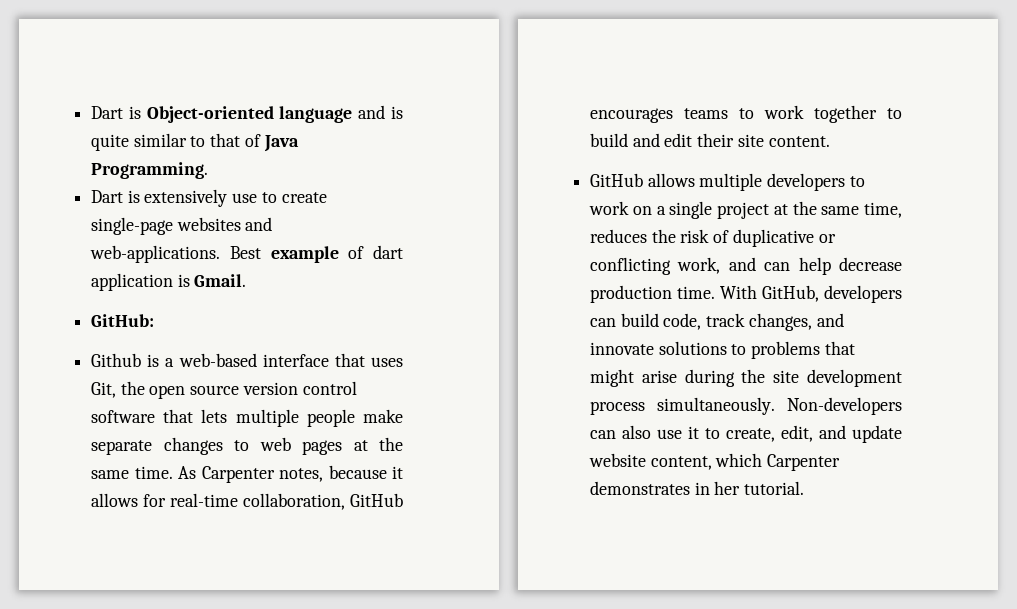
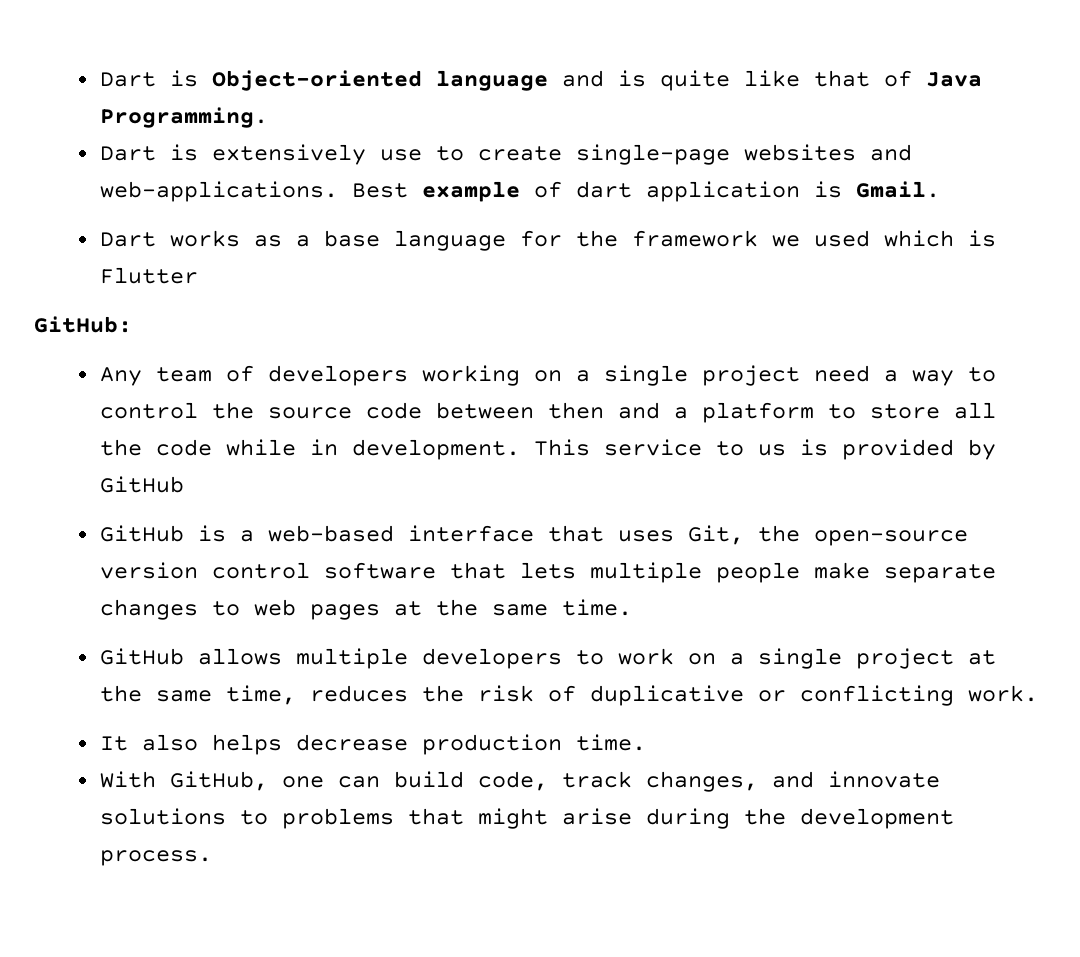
[133,133,206,147] similar to -> [744,70,801,87] like
[90,314,154,327] [90,353,141,367] GitHub: // Github -> [100,230,997,251] [100,267,199,284] [34,316,132,333] [100,365,997,386] [100,402,997,423] [100,439,997,460] [100,476,185,493] [100,525,185,542] Dart works as a base language for the framework we used which is Flutter // GitHub: // Any team of developers working on a single project need a way to control the source code between then and a platform to store all the code while in development. This service to us is provided by GitHub // GitHub
[149,385,240,399] open source -> [814,530,969,546] open-source
[177,465,403,483] [90,493,403,510] [589,105,902,123] [589,133,830,147] As Carpenter notes, because it allows for real-time collaboration, GitHub encourages teams to work together to build and edit their site content. -> (633, 607) none
[677,257,831,275] work, and can help -> [968,685,1039,702] [100,734,283,755] work. // It also helps
(715, 292) none -> (647, 742) //
[824,285,902,303] developers -> [282,776,325,788] one
[773,369,902,387] [589,397,902,415] [589,425,902,443] [588,453,841,471] [589,481,805,495] site development process simultaneously. Non-developers can also use it to create, edit, and update website content, which Carpenter demonstrates in her tutorial. -> [800,808,955,829] [100,850,213,866] development process.

